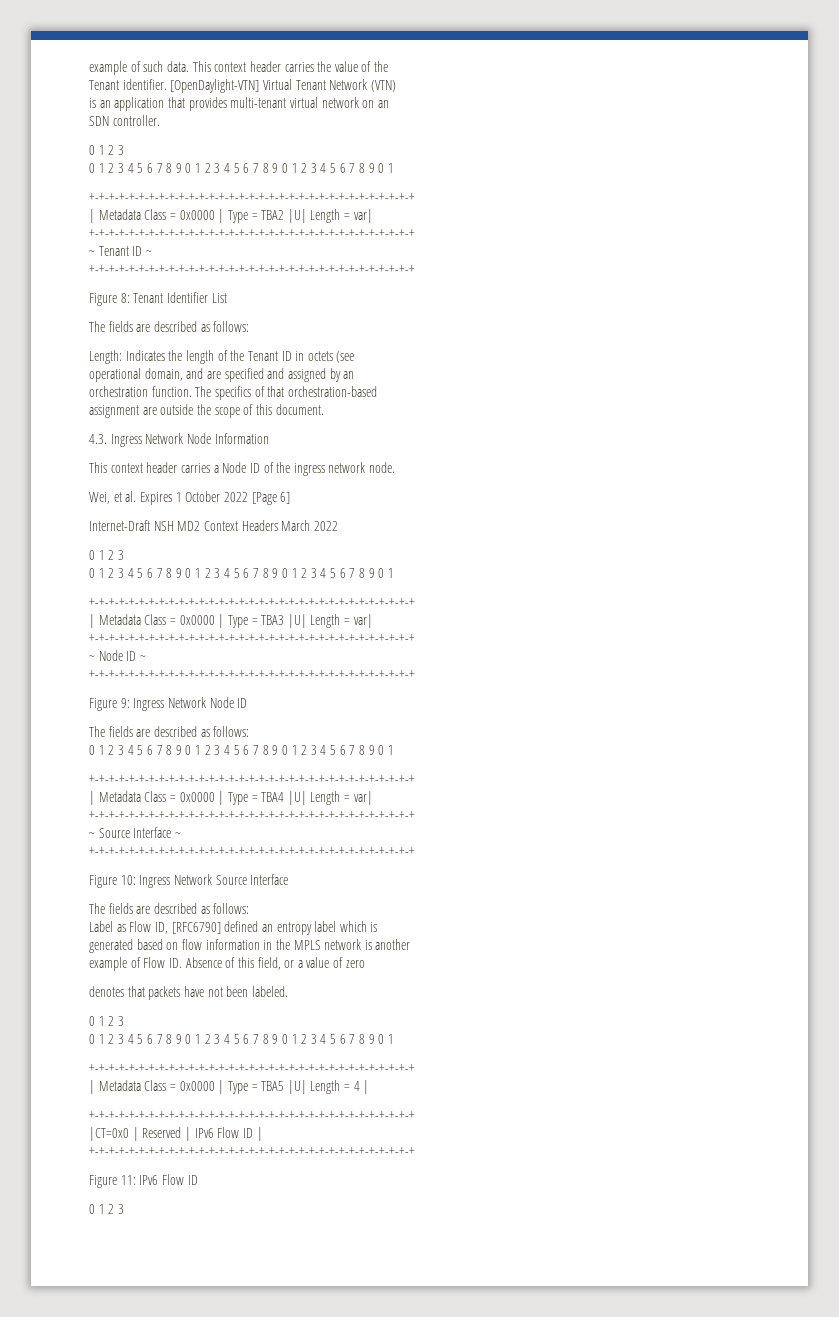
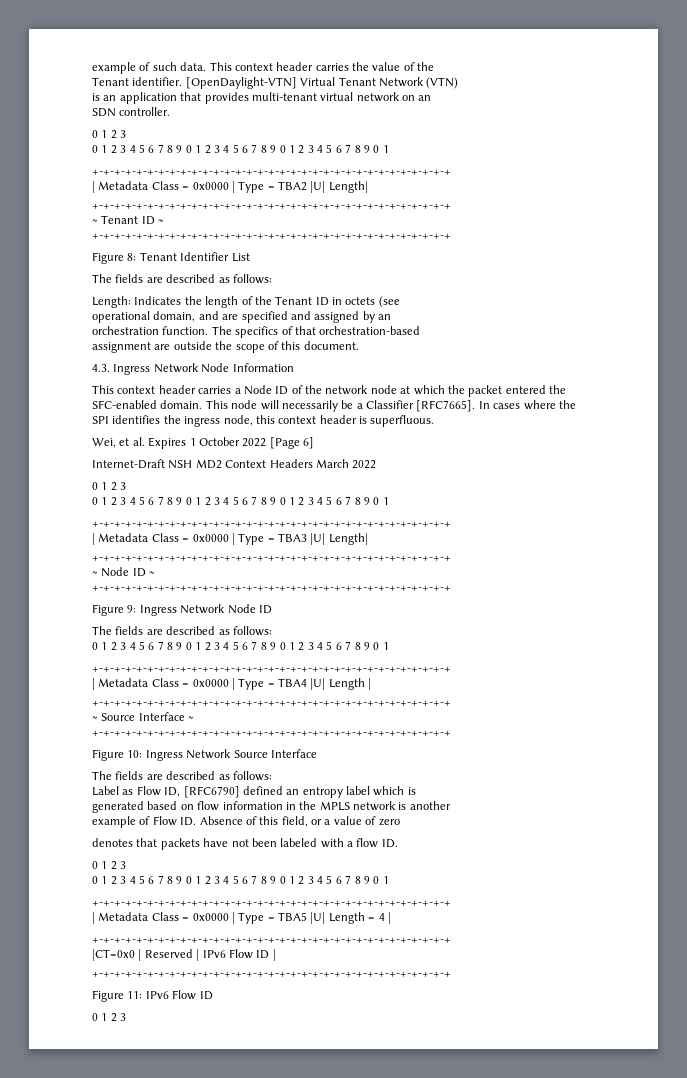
[310,209,373,223] Length = var| -> [328,181,368,193] Length|
[293,462,396,476] ingress network node. -> [325,385,566,397] [92,400,576,412] [92,415,435,427] network node at which the packet entered the SFC-enabled domain. This node will necessarily be a Classifier [RFC7665]. In cases where the SPI identifies the ingress node, this context header is superfluous.
[310,614,373,628] Length = var| -> [328,533,368,545] Length|
[344,791,373,805] = var| -> [368,678,372,690] |
[251,986,288,997] labeled. -> [280,838,398,848] labeled with a flow ID.

